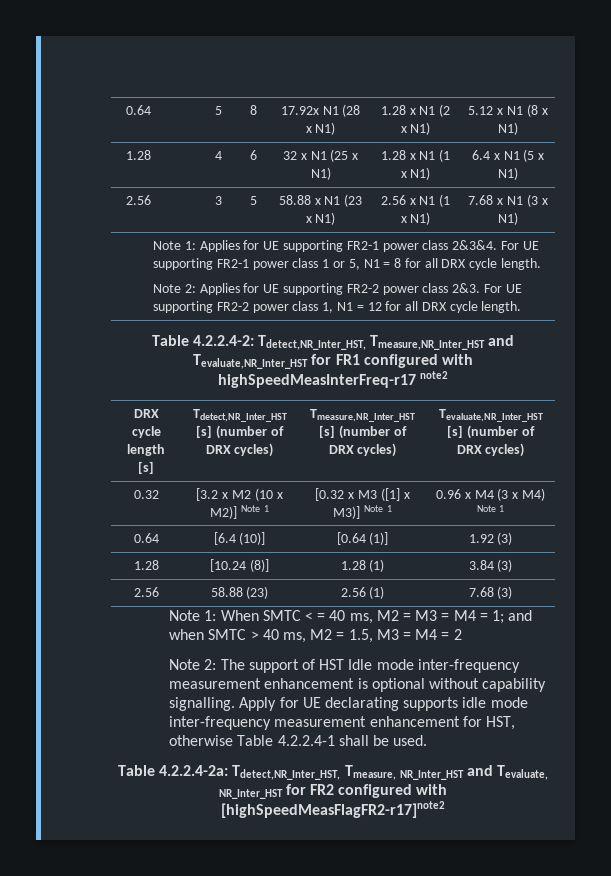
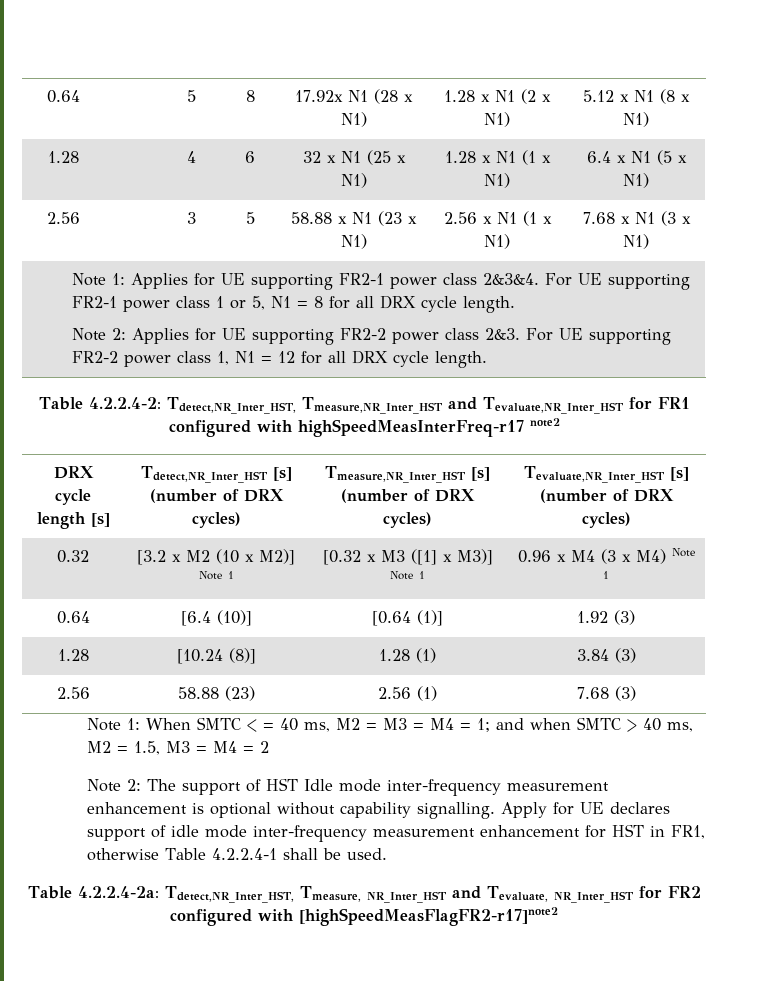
[325,697,459,711] declarating supports -> [610,802,671,814] [87,825,167,841] declares support of
[486,716,516,730] HST, -> [612,824,706,839] HST in FR1,

